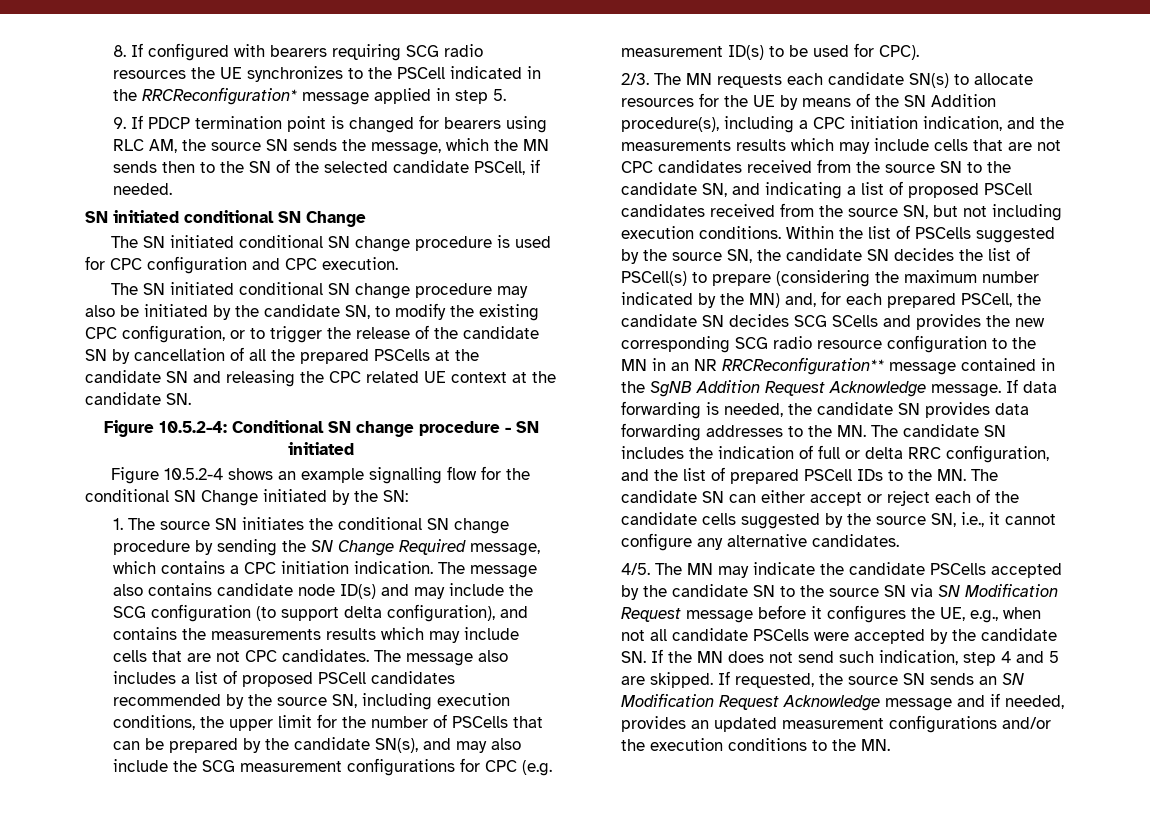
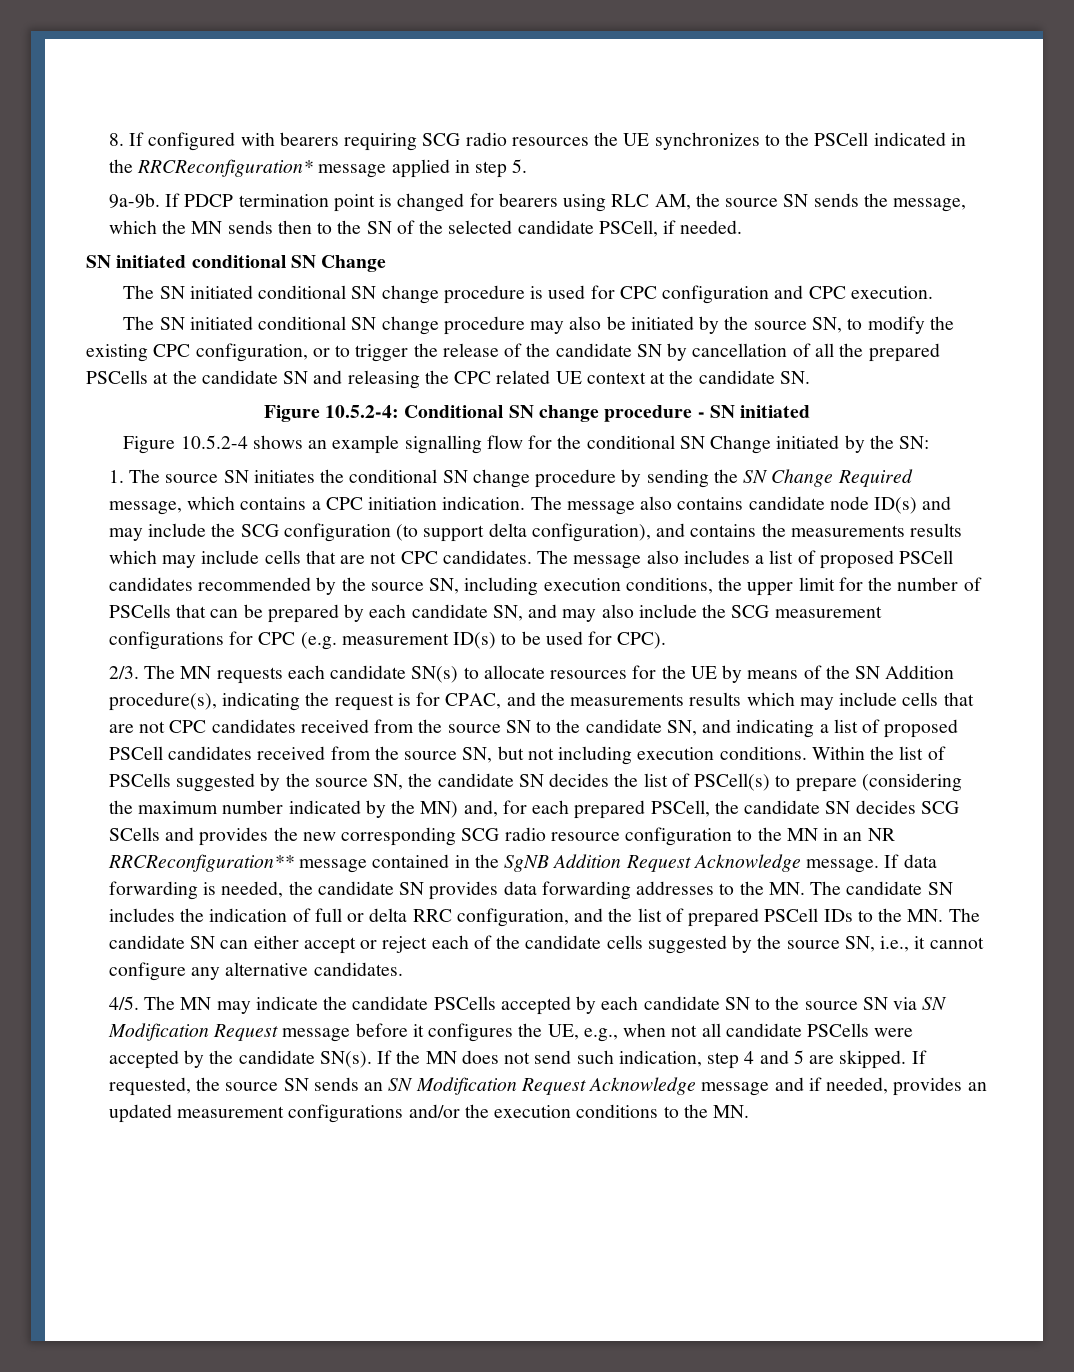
[112,117,126,129] 9. -> [108,193,160,208] 9a-9b.
[264,304,340,317] candidate -> [753,321,807,330] source
[264,737,418,753] the candidate SN(s), -> [369,604,523,621] each candidate SN,
[723,116,1002,133] including a CPC initiation indication, -> [221,692,502,711] indicating the request is for CPAC,
[642,585,667,597] the -> [601,996,639,1010] each
[620,651,646,663] SN. -> [319,1051,372,1068] SN(s).

